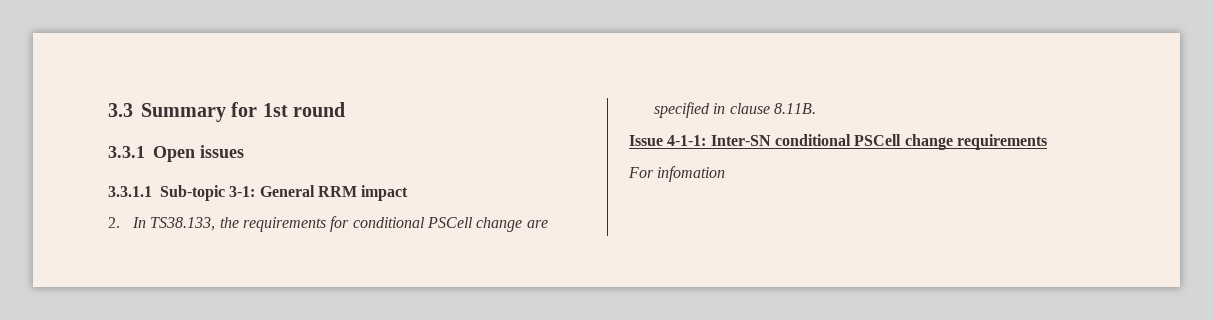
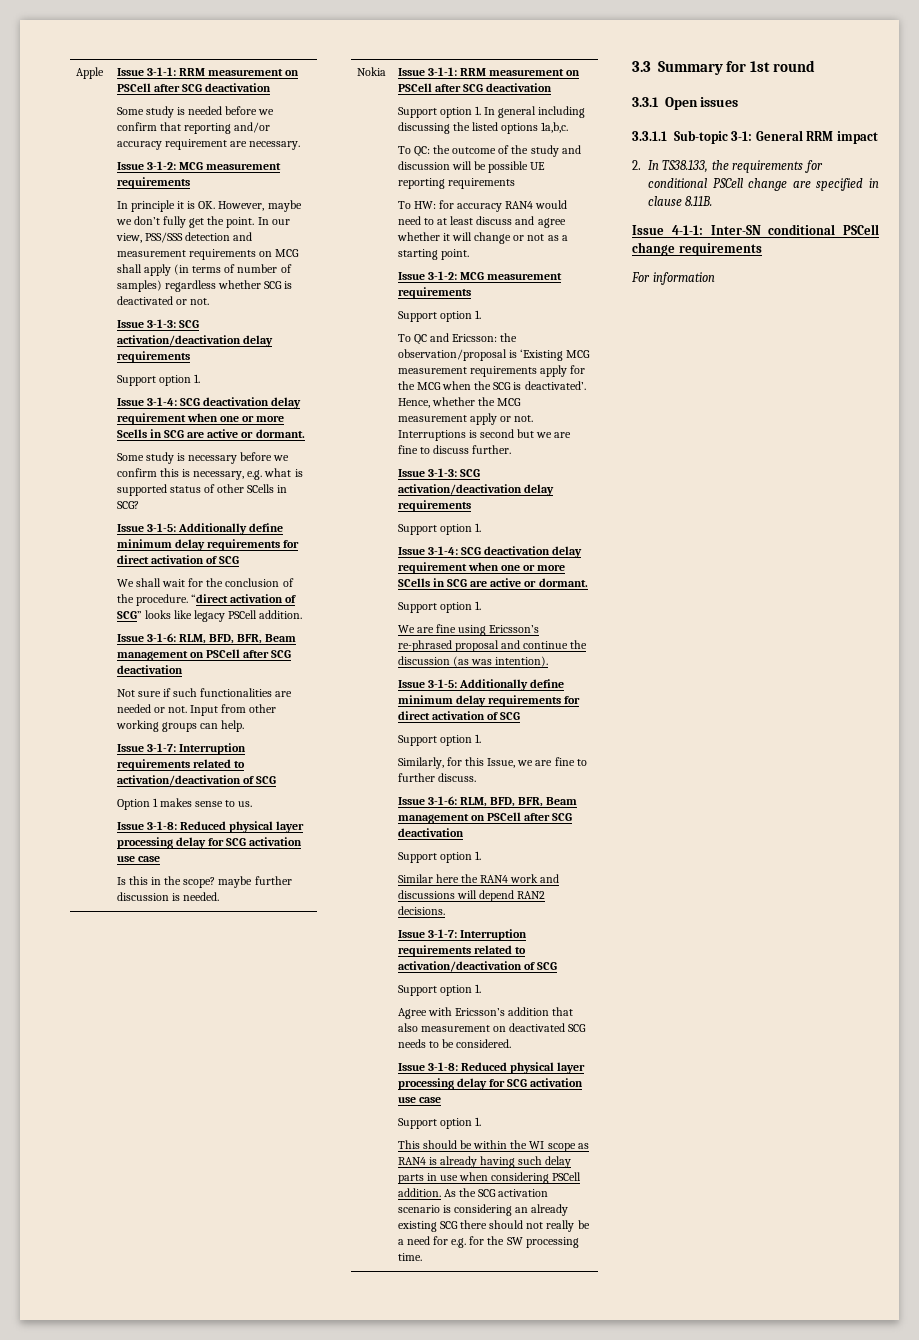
(108, 110) none -> [75,67,104,79] [116,67,300,76] [116,83,272,92] [116,106,275,118] [116,122,271,134] [116,139,301,150] [116,161,282,170] [116,177,190,189] [116,200,302,212] [115,216,290,228] [115,232,253,243] [116,249,300,260] [116,264,292,276] [116,280,293,292] [116,296,210,305] [116,319,200,328] [116,335,274,347] [116,351,190,363] [116,374,201,386] [116,397,302,409] [116,413,285,425] [116,429,305,438] [116,452,290,464] [116,468,303,480] [116,484,288,496] [116,501,139,509] [116,523,284,535] [116,539,300,551] [116,555,240,564] [116,578,294,587] [116,594,297,606] [116,610,303,622] [116,633,297,644] [116,649,292,661] [116,665,183,674] [116,688,293,697] [116,704,277,716] [115,720,245,732] [116,743,247,755] [116,759,246,771] [116,775,277,786] [116,798,253,810] [116,821,305,833] [116,837,303,849] [116,856,161,862] [116,876,292,888] [116,892,220,901] [356,67,386,76] [397,67,581,76] [397,83,553,92] [397,106,586,118] [397,122,569,134] [397,145,581,157] [397,161,546,173] [397,178,516,189] [397,200,568,212] [397,216,566,228] [396,232,568,244] [397,249,470,260] [397,271,563,280] [397,287,471,299] [397,310,482,322] [397,333,518,345] [397,349,591,361] [397,365,586,377] [397,381,586,390] [397,397,522,408] [397,413,534,425] [397,429,572,441] [397,445,512,454] [397,468,481,477] [397,484,555,496] [397,500,471,512] [397,523,482,535] [397,546,583,558] [397,562,566,574] [397,578,588,587] [397,601,482,613] [397,624,540,636] [397,640,588,652] [397,656,549,667] [397,679,565,691] [397,695,581,707] [397,711,521,720] [397,734,482,746] [397,757,587,769] [397,773,477,782] [397,796,578,807] [397,812,573,824] [397,828,464,837] [397,851,482,863] [397,874,560,883] [397,890,546,902] [397,906,445,915] [397,929,528,941] [397,945,527,957] [397,961,558,972] [397,984,482,996] [397,1007,574,1019] [397,1023,587,1032] [397,1039,512,1048] [397,1062,586,1074] [397,1078,584,1090] [397,1097,442,1103] [397,1117,482,1129] [397,1140,589,1152] [397,1156,572,1168] [397,1172,582,1184] [397,1188,549,1197] [397,1204,569,1216] [397,1220,590,1232] [397,1236,579,1248] [397,1253,422,1261] Apple | Issue 3-1-1: RRM measurement on PSCell after SCG deactivation // Some study is needed before we confirm that reporting and/or accuracy requirement are necessary. // Issue 3-1-2: MCG measurement requirements // In principle it is OK. However, maybe we don’t fully get the point. In our view, PSS/SSS detection and measurement requirements on MCG shall apply (in terms of number of samples) regardless whether SCG is deactivated or not. // Issue 3-1-3: SCG activation/deactivation delay requirements // Support option 1. // Issue 3-1-4: SCG deactivation delay requirement when one or more Scells in SCG are active or dormant. // Some study is necessary before we confirm this is necessary, e.g. what is supported status of other SCells in SCG? // Issue 3-1-5: Additionally define minimum delay requirements for direct activation of SCG // We shall wait for the conclusion of the procedure. “direct activation of SCG” looks like legacy PSCell addition. // Issue 3-1-6: RLM, BFD, BFR, Beam management on PSCell after SCG deactivation // Not sure if such functionalities are needed or not. Input from other working groups can help. // Issue 3-1-7: Interruption requirements related to activation/deactivation of SCG // Option 1 makes sense to us. // Issue 3-1-8: Reduced physical layer processing delay for SCG activation use case // Is this in the scope? maybe further discussion is needed. // Nokia | Issue 3-1-1: RRM measurement on PSCell after SCG deactivation // Support option 1. In general including discussing the listed options 1a,b,c. // To QC: the outcome of the study and discussion will be possible UE reporting requirements // To HW: for accuracy RAN4 would need to at least discuss and agree whether it will change or not as a starting point. // Issue 3-1-2: MCG measurement requirements // Support option 1. // To QC and Ericsson: the observation/proposal is ‘Existing MCG measurement requirements apply for the MCG when the SCG is deactivated’. Hence, whether the MCG measurement apply or not. Interruptions is second but we are fine to discuss further. // Issue 3-1-3: SCG activation/deactivation delay requirements // Support option 1. // Issue 3-1-4: SCG deactivation delay requirement when one or more SCells in SCG are active or dormant. // Support option 1. // We are fine using Ericsson’s re-phrased proposal and continue the discussion (as was intention). // Issue 3-1-5: Additionally define minimum delay requirements for direct activation of SCG // Support option 1. // Similarly, for this Issue, we are fine to further discuss. // Issue 3-1-6: RLM, BFD, BFR, Beam management on PSCell after SCG deactivation // Support option 1. // Similar here the RAN4 work and discussions will depend RAN2 decisions. // Issue 3-1-7: Interruption requirements related to activation/deactivation of SCG // Support option 1. // Agree with Ericsson’s addition that also measurement on deactivated SCG needs to be considered. // Issue 3-1-8: Reduced physical layer processing delay for SCG activation use case // Support option 1. // This should be within the WI scope as RAN4 is already having such delay parts in use when considering PSCell addition. As the SCG activation scenario is considering an already existing SCG there should not really be a need for e.g. for the SW processing time. //
[657,166,726,182] infomation -> [652,272,715,285] information

